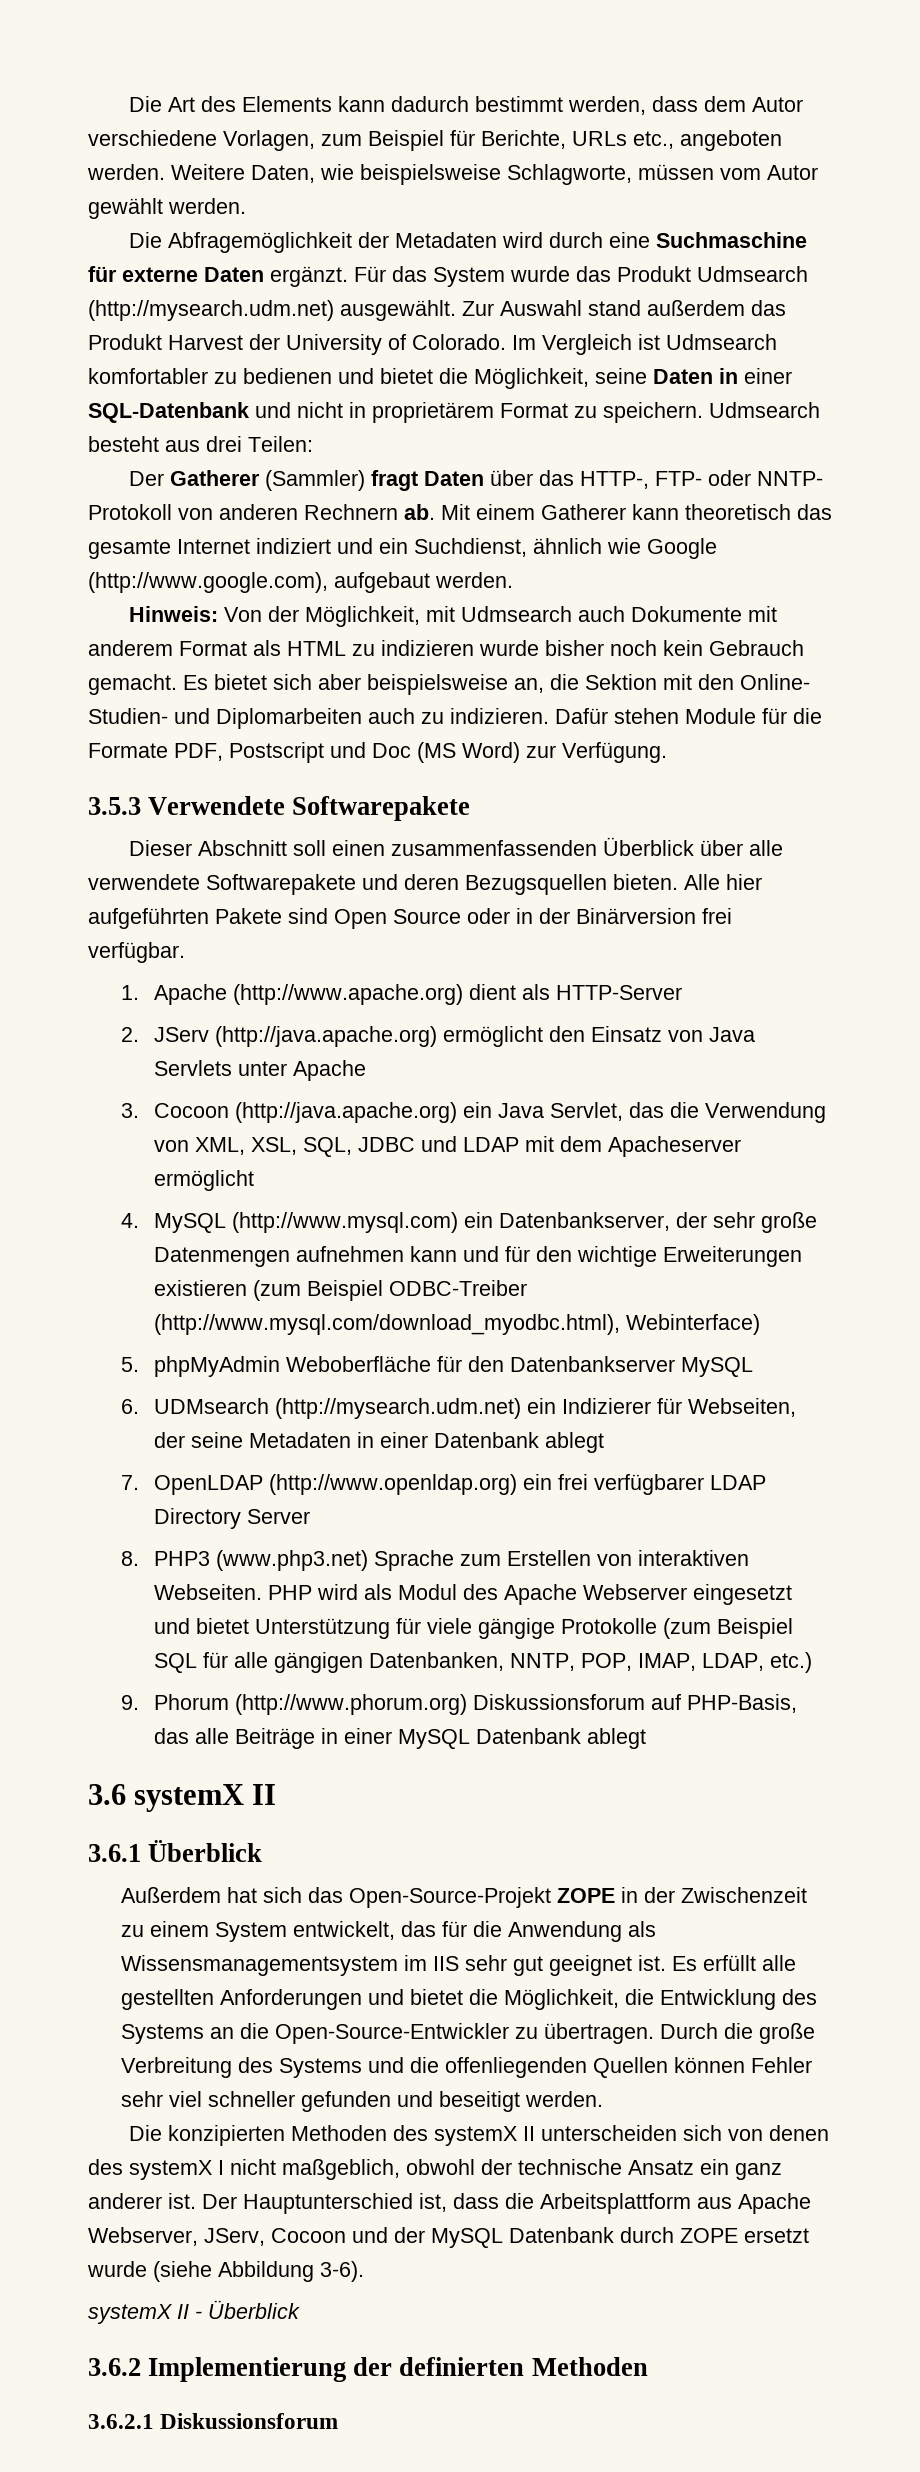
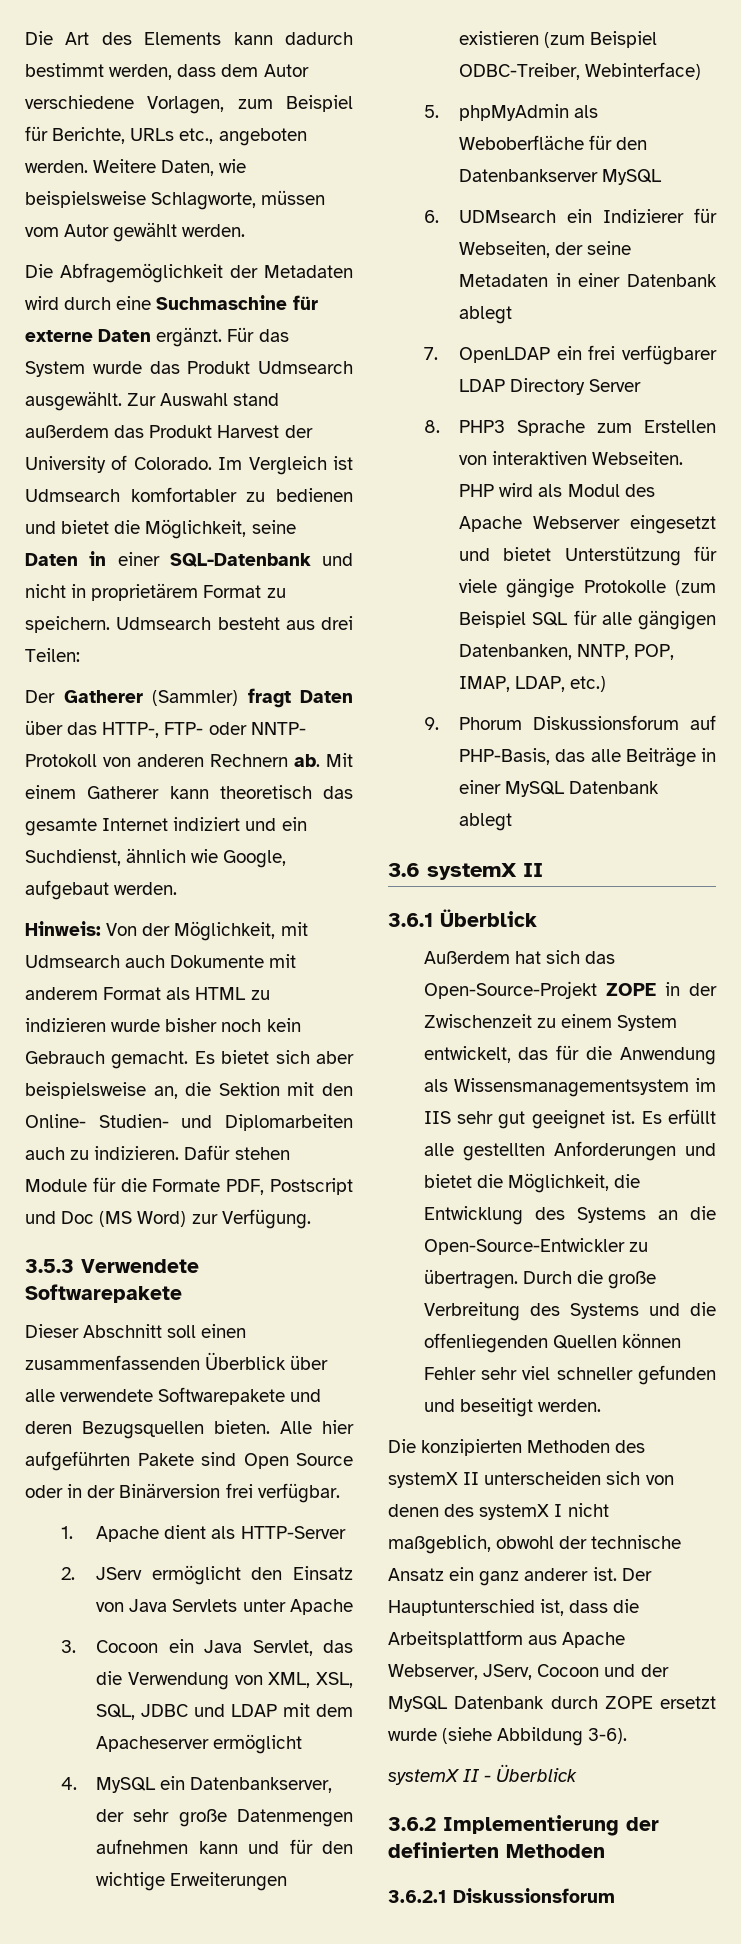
[88,300,334,321] (http://mysearch.udm.net) -> (353, 367) none
[647,538,717,559] [88,572,328,593] Google (http://www.google.com), -> [223,850,287,868] Google,
[232,984,463,1005] (http://www.apache.org) -> (160, 1534) none
[214,1026,437,1047] (http://java.apache.org) -> (143, 1573) none
[234,1102,457,1123] (http://java.apache.org) -> (159, 1646) none
[231,1212,458,1233] (http://www.mysql.com) -> (157, 1785) none
[388,1280,527,1296] [153,1314,620,1335] ODBC-Treiber (http://www.mysql.com/download_myodbc.html), -> [459,63,581,80] ODBC-Treiber,
(280, 1366) none -> [574,105,599,118] als
[274,1398,521,1419] (http://mysearch.udm.net) -> (557, 216) none
[268,1474,517,1495] (http://www.openldap.org) -> (551, 355) none
[215,1550,368,1571] (www.php3.net) -> (506, 426) none
[234,1694,467,1715] (http://www.phorum.org) -> (523, 723) none

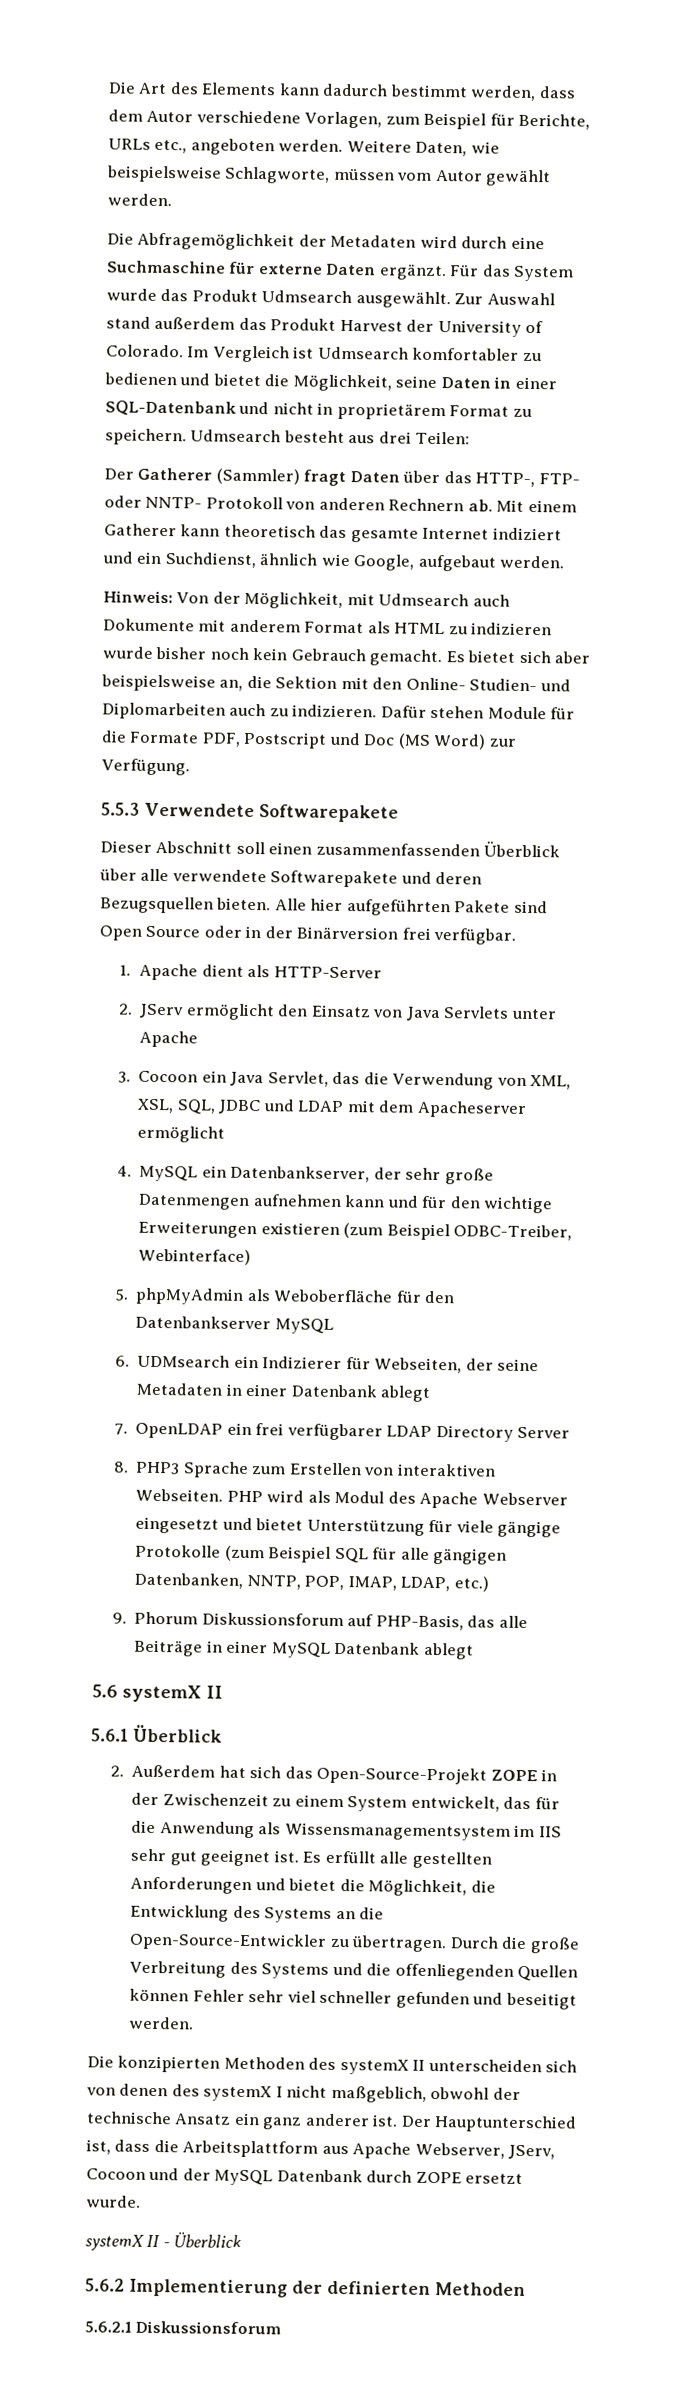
[25,1259,74,1273] 3.5.3 -> [101,802,140,816] 5.5.3
[388,863,420,877] 3.6 -> [91,1684,118,1698] 5.6
[388,909,537,927] 3.6.1 Überblick // -> [91,1724,222,1743] [110,1765,125,1777] 5.6.1 Überblick // 2.
[388,1727,628,1746] wurde (siehe Abbildung 3-6). -> [86,2195,141,2208] wurde.
[388,1817,436,1831] 3.6.2 -> [85,2278,125,2292] 5.6.2
[388,1890,447,1903] 3.6.2.1 -> [84,2321,132,2333] 5.6.2.1

